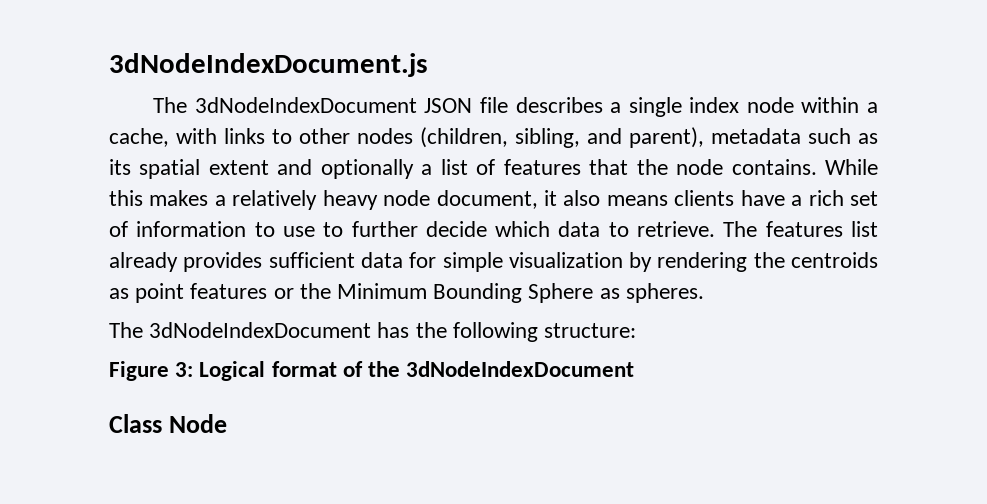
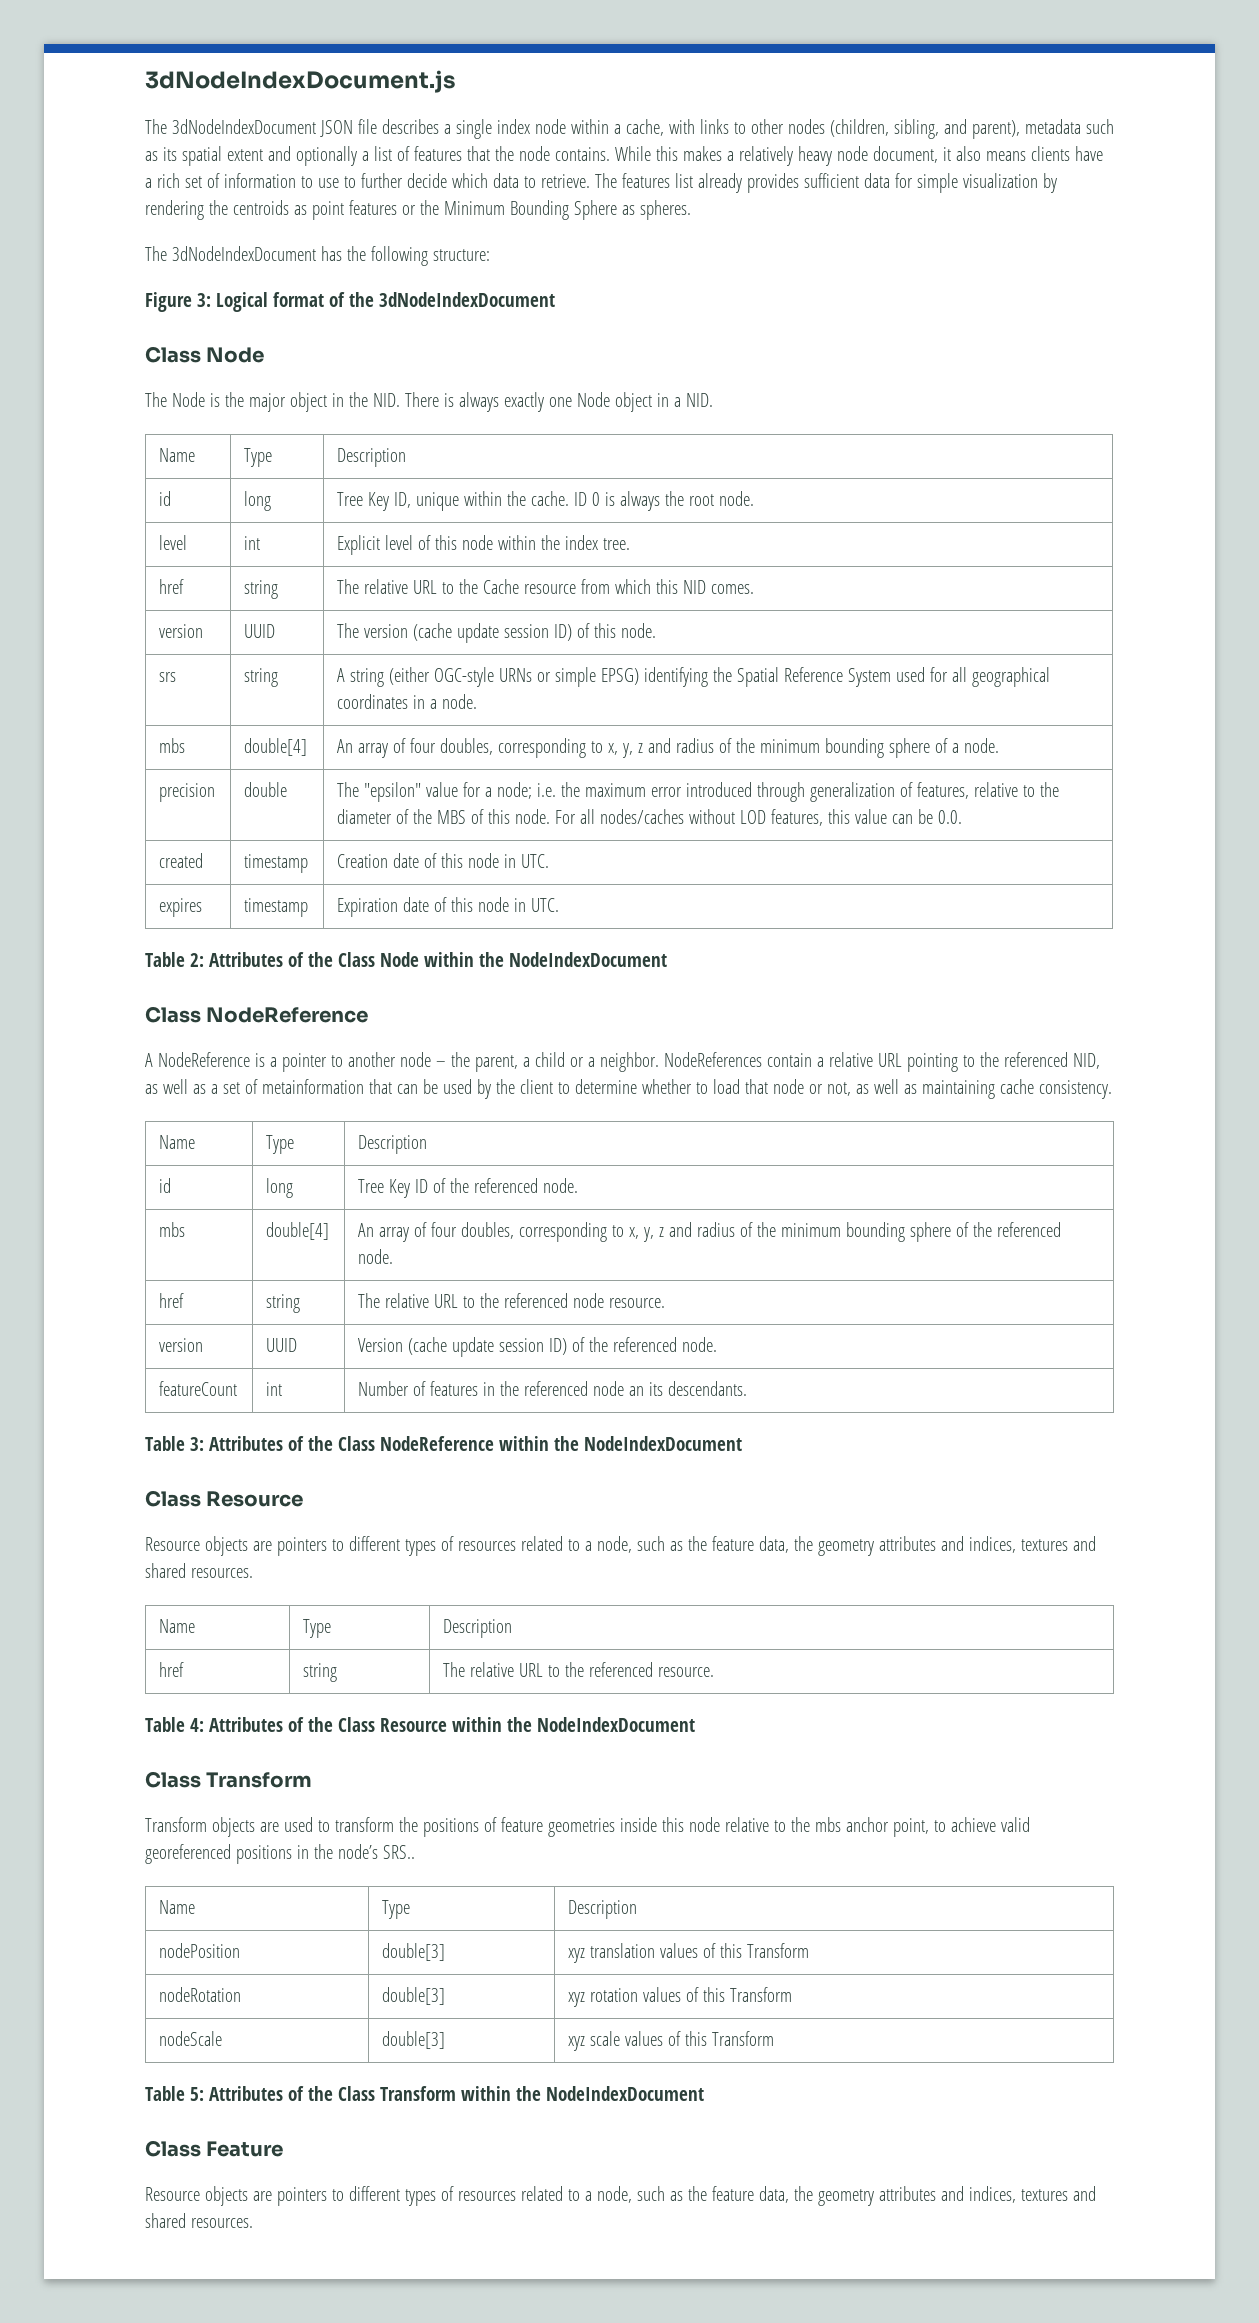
(228, 423) none -> [145,392,713,412] [159,448,196,462] [244,448,273,467] [337,448,407,467] [159,491,172,506] [244,491,272,511] [337,491,755,511] [159,535,188,550] [244,536,261,550] [337,535,631,555] [159,579,185,594] [244,580,279,599] [337,579,755,594] [159,624,204,638] [244,624,276,638] [337,623,657,643] [159,672,177,682] [244,668,279,687] [337,667,1051,687] [337,694,478,709] [159,738,186,753] [244,738,308,756] [337,738,1000,758] [159,783,216,802] [244,782,288,797] [337,782,1060,802] [337,809,963,826] [159,853,204,868] [244,854,309,873] [337,853,550,868] [159,898,203,917] [244,898,309,917] [337,897,560,917] [145,952,667,967] [145,1006,369,1023] [145,1052,1100,1072] [145,1079,1112,1099] [159,1135,196,1149] [266,1135,295,1154] [358,1135,428,1154] [159,1178,172,1193] [266,1178,294,1198] [358,1178,579,1198] [159,1222,186,1237] [266,1222,330,1240] [358,1222,1062,1242] [358,1249,394,1264] [159,1293,185,1308] [266,1294,301,1313] [358,1293,666,1308] [159,1338,204,1352] [266,1338,298,1352] [358,1337,718,1357] [159,1381,238,1396] [266,1382,283,1396] [358,1381,748,1396] [145,1436,742,1451] [145,1490,304,1507] [145,1536,1096,1556] [145,1563,253,1578] [159,1619,196,1633] [303,1619,332,1638] [443,1619,513,1638] [159,1662,185,1677] [303,1663,338,1682] [443,1662,715,1677] [145,1717,695,1732] [145,1771,313,1788] [145,1817,1030,1837] [145,1844,415,1864] [159,1900,196,1914] [382,1900,411,1919] [568,1900,638,1919] [159,1943,241,1958] [382,1943,446,1961] [568,1943,810,1963] [159,1987,242,2002] [382,1987,446,2005] [568,1987,793,2007] [159,2031,223,2046] [382,2031,446,2049] [568,2031,775,2051] [145,2086,704,2101] [145,2140,284,2157] [145,2186,1096,2206] [145,2213,253,2228] // The Node is the major object in the NID. There is always exactly one Node object in a NID. // Name | Type | Description // id | long | Tree Key ID, unique within the cache. ID 0 is always the root node. // level | int | Explicit level of this node within the index tree. // href | string | The relative URL to the Cache resource from which this NID comes. // version | UUID | The version (cache update session ID) of this node. // srs | string | A string (either OGC-style URNs or simple EPSG) identifying the Spatial Reference System used for all geographical coordinates in a node. // mbs | double[4] | An array of four doubles, corresponding to x, y, z and radius of the minimum bounding sphere of a node. // precision | double | The "epsilon" value for a node; i.e. the maximum error introduced through generalization of features, relative to the diameter of the MBS of this node. For all nodes/caches without LOD features, this value can be 0.0. // created | timestamp | Creation date of this node in UTC. // expires | timestamp | Expiration date of this node in UTC. // Table 2: Attributes of the Class Node within the NodeIndexDocument // Class NodeReference // A NodeReference is a pointer to another node – the parent, a child or a neighbor. NodeReferences contain a relative URL pointing to the referenced NID, as well as a set of metainformation that can be used by the client to determine whether to load that node or not, as well as maintaining cache consistency. // Name | Type | Description // id | long | Tree Key ID of the referenced node. // mbs | double[4] | An array of four doubles, corresponding to x, y, z and radius of the minimum bounding sphere of the referenced node. // href | string | The relative URL to the referenced node resource. // version | UUID | Version (cache update session ID) of the referenced node. // featureCount | int | Number of features in the referenced node an its descendants. // Table 3: Attributes of the Class NodeReference within the NodeIndexDocument // Class Resource // Resource objects are pointers to different types of resources related to a node, such as the feature data, the geometry attributes and indices, textures and shared resources. // Name | Type | Description // href | string | The relative URL to the referenced resource. // Table 4: Attributes of the Class Resource within the NodeIndexDocument // Class Transform // Transform objects are used to transform the positions of feature geometries inside this node relative to the mbs anchor point, to achieve valid georeferenced positions in the node’s SRS.. // Name | Type | Description // nodePosition | double[3] | xyz translation values of this Transform // nodeRotation | double[3] | xyz rotation values of this Transform // nodeScale | double[3] | xyz scale values of this Transform // Table 5: Attributes of the Class Transform within the NodeIndexDocument // Class Feature // Resource objects are pointers to different types of resources related to a node, such as the feature data, the geometry attributes and indices, textures and shared resources.

